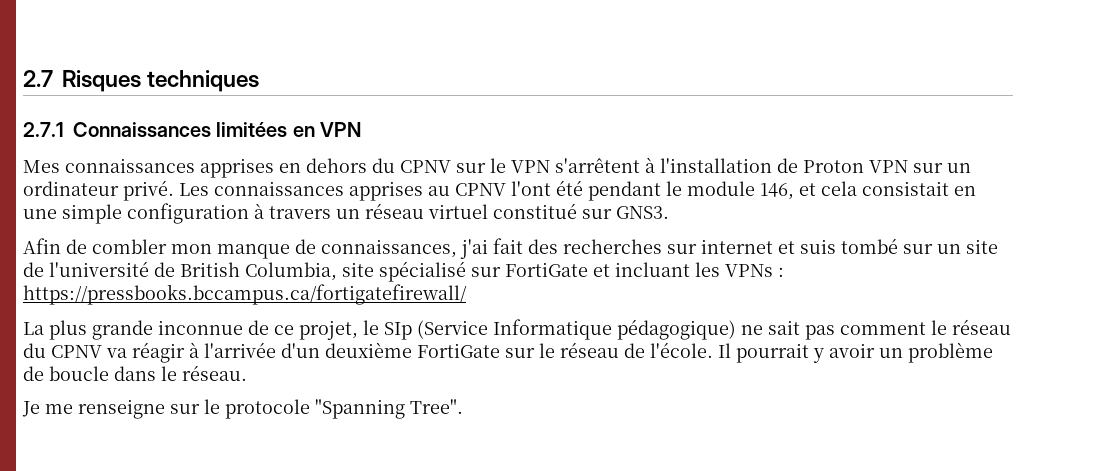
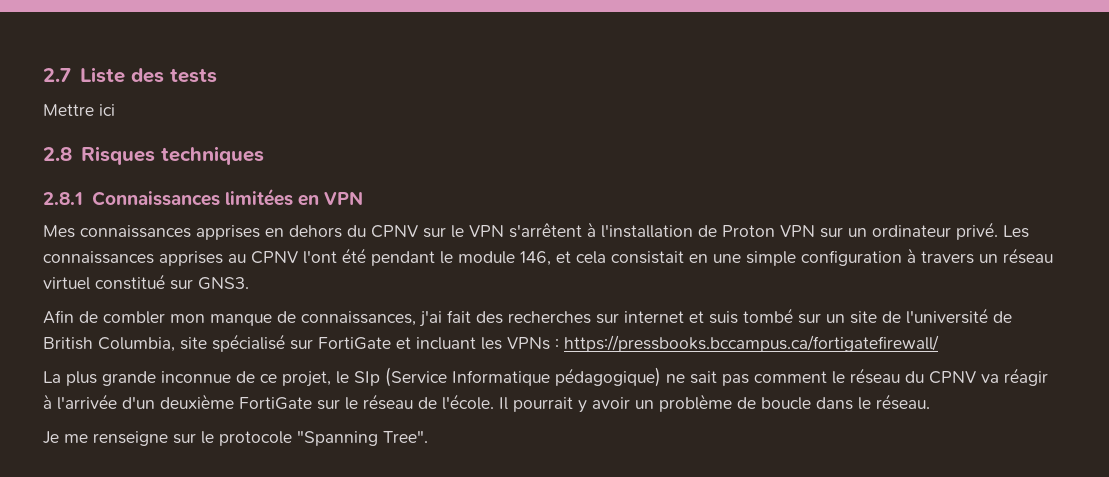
(53, 78) none -> [79,67,217,83] [43,104,115,116] [43,147,72,161] Liste des tests // Mettre ici // 2.8
[23,122,64,137] 2.7.1 -> [43,192,83,205] 2.8.1

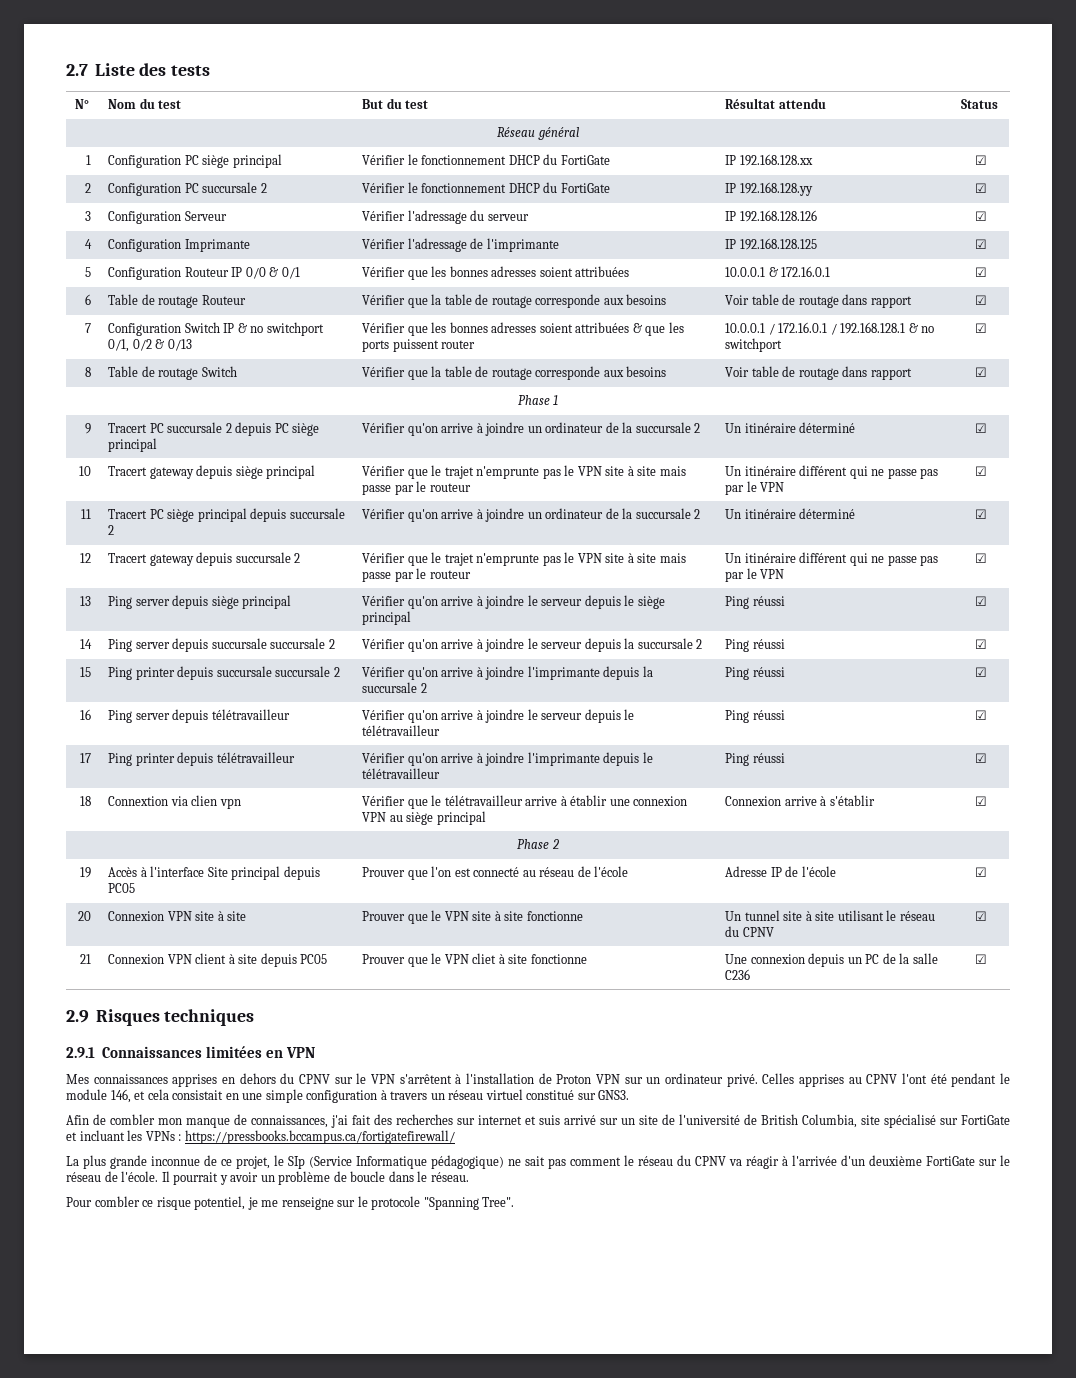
[43,104,115,116] [43,147,72,161] // Mettre ici // 2.8 -> [75,99,90,109] [108,98,182,109] [362,98,429,109] [725,98,826,109] [961,99,999,109] [497,127,579,140] [85,155,91,165] [108,154,282,168] [362,154,610,165] [725,154,813,166] [975,155,987,165] [84,183,91,193] [108,182,267,196] [362,182,610,193] [725,182,813,196] [975,183,987,193] [84,211,91,221] [108,211,227,224] [362,210,529,224] [725,210,817,222] [975,211,987,221] [84,239,92,249] [108,239,250,252] [362,238,559,252] [725,238,817,250] [975,239,987,249] [84,267,91,277] [108,267,300,280] [362,266,630,280] [725,266,831,277] [975,267,987,277] [84,294,91,305] [108,294,246,308] [362,294,667,308] [725,294,912,308] [975,295,987,305] [84,323,91,333] [108,322,324,336] [108,339,192,352] [362,322,684,336] [362,339,476,352] [725,322,935,335] [725,338,783,352] [975,323,987,333] [84,367,91,377] [108,366,237,380] [362,366,667,380] [725,366,912,380] [975,367,987,377] [517,395,559,405] [84,423,91,434] [108,422,320,436] [108,438,158,452] [362,422,701,436] [725,422,856,433] [975,423,987,433] [78,466,91,476] [108,465,316,479] [362,465,686,479] [362,481,471,495] [725,465,939,479] [725,481,785,495] [975,466,987,476] [80,509,91,519] [108,508,345,522] [108,525,115,535] [362,508,701,522] [725,508,856,519] [975,509,987,519] [79,553,91,563] [108,552,301,566] [362,552,686,566] [362,568,471,582] [725,552,939,566] [725,568,785,582] [975,553,987,563] [79,596,91,606] [108,595,292,609] [362,595,665,609] [362,611,412,625] [725,596,785,609] [975,596,987,606] [79,639,92,649] [108,638,335,652] [362,638,703,652] [725,639,785,652] [975,639,987,649] [79,667,91,677] [108,666,340,680] [362,666,653,680] [362,682,427,693] [725,667,785,680] [975,667,987,677] [79,709,91,720] [108,709,290,723] [362,709,635,723] [362,725,441,736] [725,710,785,723] [975,710,987,720] [79,753,91,763] [108,752,295,766] [362,752,653,766] [362,768,441,779] [725,753,785,766] [975,753,987,763] [79,796,91,806] [108,795,241,809] [362,795,688,809] [362,811,486,825] [725,795,875,806] [975,796,987,806] [517,839,559,849] [79,867,91,878] [108,866,320,880] [108,883,136,893] [362,866,629,880] [725,866,836,877] [975,867,987,877] [77,911,91,921] [108,911,247,921] [362,910,583,924] [725,910,935,921] [725,926,774,937] [975,911,987,921] [79,954,91,964] [108,953,328,967] [362,953,587,967] [725,953,938,967] [725,969,751,980] [975,954,987,964] [66,1010,89,1023] // N° | Nom du test | But du test | Résultat attendu | Status // Réseau général // 1 | Configuration PC siège principal | Vérifier le fonctionnement DHCP du FortiGate | IP 192.168.128.xx | ☑ // 2 | Configuration PC succursale 2 | Vérifier le fonctionnement DHCP du FortiGate | IP 192.168.128.yy | ☑ // 3 | Configuration Serveur | Vérifier l'adressage du serveur | IP 192.168.128.126 | ☑ // 4 | Configuration Imprimante | Vérifier l'adressage de l'imprimante | IP 192.168.128.125 | ☑ // 5 | Configuration Routeur IP 0/0 & 0/1 | Vérifier que les bonnes adresses soient attribuées | 10.0.0.1 & 172.16.0.1 | ☑ // 6 | Table de routage Routeur | Vérifier que la table de routage corresponde aux besoins | Voir table de routage dans rapport | ☑ // 7 | Configuration Switch IP & no switchport 0/1, 0/2 & 0/13 | Vérifier que les bonnes adresses soient attribuées & que les ports puissent router | 10.0.0.1 / 172.16.0.1 / 192.168.128.1 & no switchport | ☑ // 8 | Table de routage Switch | Vérifier que la table de routage corresponde aux besoins | Voir table de routage dans rapport | ☑ // Phase 1 // 9 | Tracert PC succursale 2 depuis PC siège principal | Vérifier qu'on arrive à joindre un ordinateur de la succursale 2 | Un itinéraire déterminé | ☑ // 10 | Tracert gateway depuis siège principal | Vérifier que le trajet n'emprunte pas le VPN site à site mais passe par le routeur | Un itinéraire différent qui ne passe pas par le VPN | ☑ // 11 | Tracert PC siège principal depuis succursale 2 | Vérifier qu'on arrive à joindre un ordinateur de la succursale 2 | Un itinéraire déterminé | ☑ // 12 | Tracert gateway depuis succursale 2 | Vérifier que le trajet n'emprunte pas le VPN site à site mais passe par le routeur | Un itinéraire différent qui ne passe pas par le VPN | ☑ // 13 | Ping server depuis siège principal | Vérifier qu'on arrive à joindre le serveur depuis le siège principal | Ping réussi | ☑ // 14 | Ping server depuis succursale succursale 2 | Vérifier qu'on arrive à joindre le serveur depuis la succursale 2 | Ping réussi | ☑ // 15 | Ping printer depuis succursale succursale 2 | Vérifier qu'on arrive à joindre l'imprimante depuis la succursale 2 | Ping réussi | ☑ // 16 | Ping server depuis télétravailleur | Vérifier qu'on arrive à joindre le serveur depuis le télétravailleur | Ping réussi | ☑ // 17 | Ping printer depuis télétravailleur | Vérifier qu'on arrive à joindre l'imprimante depuis le télétravailleur | Ping réussi | ☑ // 18 | Connextion via clien vpn | Vérifier que le télétravailleur arrive à établir une connexion VPN au siège principal | Connexion arrive à s'établir | ☑ // Phase 2 // 19 | Accès à l'interface Site principal depuis PC05 | Prouver que l'on est connecté au réseau de l'école | Adresse IP de l'école | ☑ // 20 | Connexion VPN site à site | Prouver que le VPN site à site fonctionne | Un tunnel site à site utilisant le réseau du CPNV | ☑ // 21 | Connexion VPN client à site depuis PC05 | Prouver que le VPN cliet à site fonctionne | Une connexion depuis un PC de la salle C236 | ☑ // 2.9
[43,192,83,205] 2.8.1 -> [66,1047,95,1058] 2.9.1
[1003,225,1029,238] [43,251,154,264] Les connaissances -> [762,1073,795,1084] Celles
[743,308,793,323] tombé -> [564,1115,596,1125] arrivé
[43,431,59,444] Je -> [66,1196,258,1210] Pour combler ce risque potentiel, je

